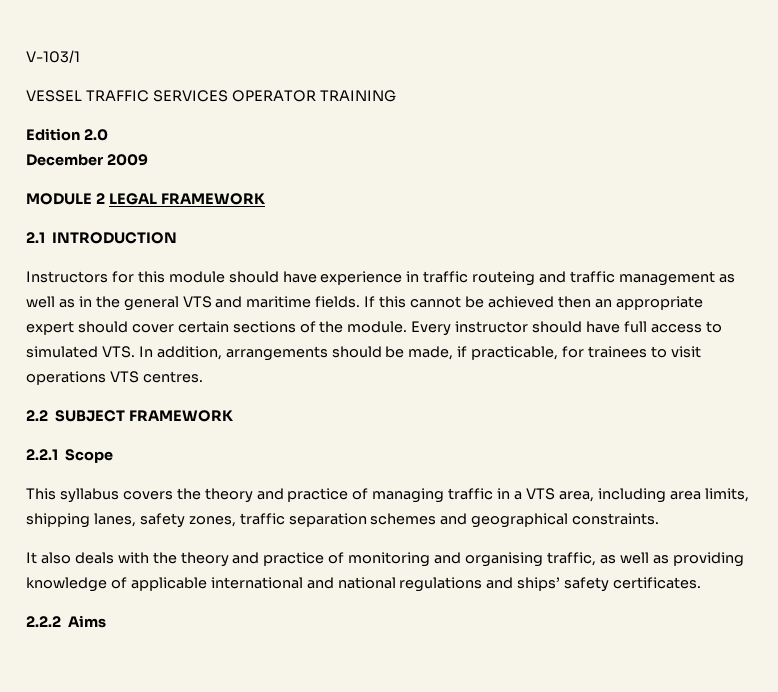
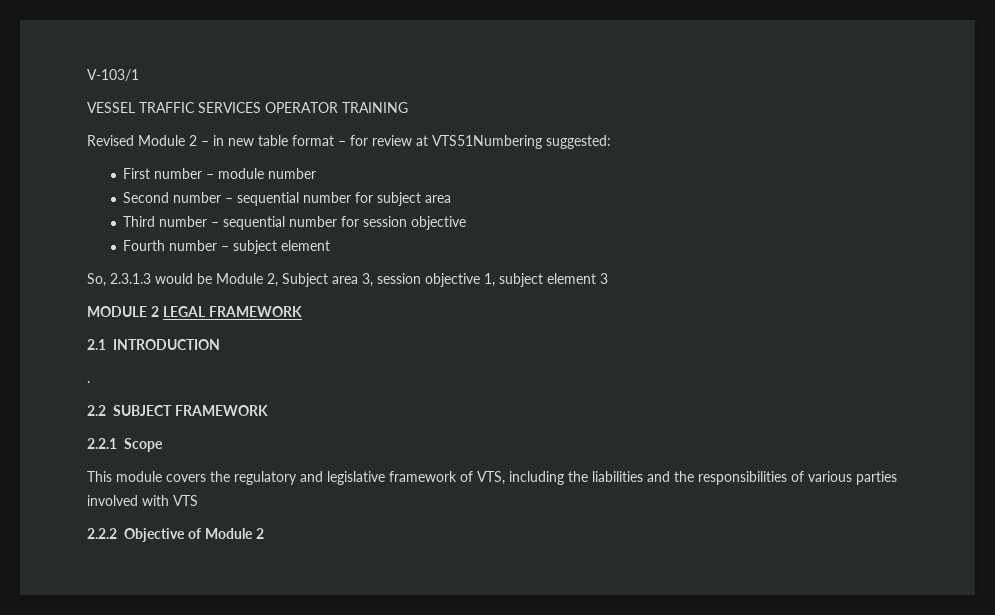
[26,128,108,141] [26,154,148,166] Edition 2.0 // December 2009 -> [87,135,611,149] [123,168,317,179] [123,192,452,206] [123,216,467,230] [123,240,331,254] [87,273,608,287] Revised Module 2 – in new table format – for review at VTS51Numbering suggested: // First number – module number // Second number – sequential number for subject area // Third number – sequential number for session objective // Fourth number – subject element // So, 2.3.1.3 would be Module 2, Subject area 3, session objective 1, subject element 3
[26,271,735,286] [26,296,703,311] [26,321,722,336] [26,346,701,361] [26,371,203,385] Instructors for this module should have experience in traffic routeing and traffic management as well as in the general VTS and maritime fields. If this cannot be achieved then an appropriate expert should cover certain sections of the module. Every instructor should have full access to simulated VTS. In addition, arrangements should be made, if practicable, for trainees to visit operations VTS centres. -> [87,381,90,383] .
[59,488,119,503] syllabus -> [116,471,162,482] module
[204,488,749,503] [26,513,660,528] [26,552,744,567] [26,577,702,592] [26,615,107,628] theory and practice of managing traffic in a VTS area, including area limits, shipping lanes, safety zones, traffic separation schemes and geographical constraints. // It also deals with the theory and practice of monitoring and organising traffic, as well as providing knowledge of applicable international and national regulations and ships’ safety certificates. // 2.2.2 Aims -> [234,471,897,485] [87,495,198,506] [87,528,264,542] regulatory and legislative framework of VTS, including the liabilities and the responsibilities of various parties involved with VTS // 2.2.2 Objective of Module 2

